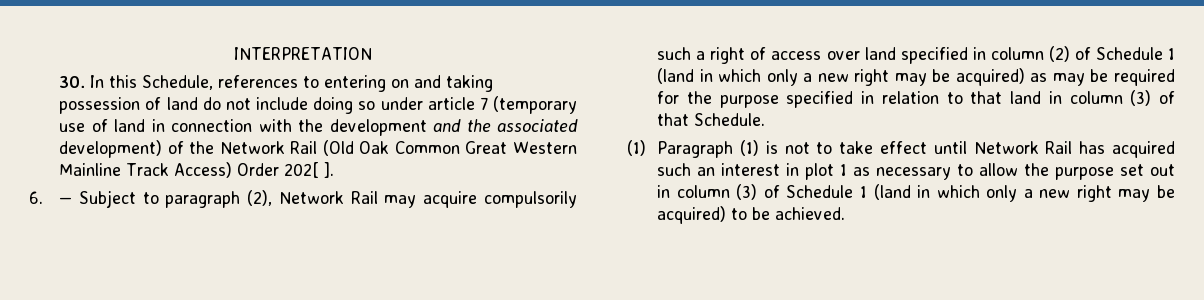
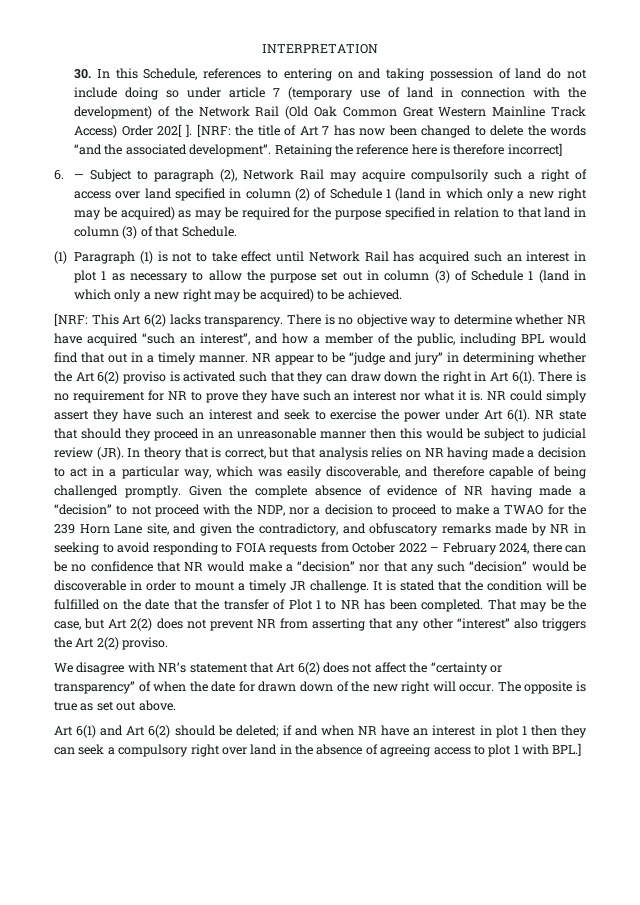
[329,119,578,136] development and the associated -> (586, 92) none
(335, 170) none -> [196,124,586,138] [74,143,562,157] [NRF: the title of Art 7 has now been changed to delete the words “and the associated development”. Retaining the reference here is therefore incorrect]
(846, 213) none -> [54,313,587,327] [54,333,587,346] [54,352,586,365] [54,371,587,384] [54,390,587,403] [54,409,586,422] [54,428,586,441] [54,447,586,460] [54,466,587,479] [54,485,586,498] [54,504,587,517] [54,523,586,536] [54,542,586,555] [53,561,586,574] [54,580,586,593] [54,599,587,612] [54,618,586,631] [54,637,169,650] [54,662,502,675] [54,681,586,694] [54,700,176,711] [54,725,587,738] [54,743,582,757] // [NRF: This Art 6(2) lacks transparency. There is no objective way to determine whether NR have acquired “such an interest”, and how a member of the public, including BPL would find that out in a timely manner. NR appear to be “judge and jury” in determining whether the Art 6(2) proviso is activated such that they can draw down the right in Art 6(1). There is no requirement for NR to prove they have such an interest nor what it is. NR could simply assert they have such an interest and seek to exercise the power under Art 6(1). NR state that should they proceed in an unreasonable manner then this would be subject to judicial review (JR). In theory that is correct, but that analysis relies on NR having made a decision to act in a particular way, which was easily discoverable, and therefore capable of being challenged promptly. Given the complete absence of evidence of NR having made a “decision” to not proceed with the NDP, nor a decision to proceed to make a TWAO for the 239 Horn Lane site, and given the contradictory, and obfuscatory remarks made by NR in seeking to avoid responding to FOIA requests from October 2022 – February 2024, there can be no confidence that NR would make a “decision” nor that any such “decision” would be discoverable in order to mount a timely JR challenge. It is stated that the condition will be fulfilled on the date that the transfer of Plot 1 to NR has been completed. That may be the case, but Art 2(2) does not prevent NR from asserting that any other “interest” also triggers the Art 2(2) proviso. // We disagree with NR’s statement that Art 6(2) does not affect the “certainty or transparency” of when the date for drawn down of the new right will occur. The opposite is true as set out above. // Art 6(1) and Art 6(2) should be deleted; if and when NR have an interest in plot 1 then they can seek a compulsory right over land in the absence of agreeing access to plot 1 with BPL.]

